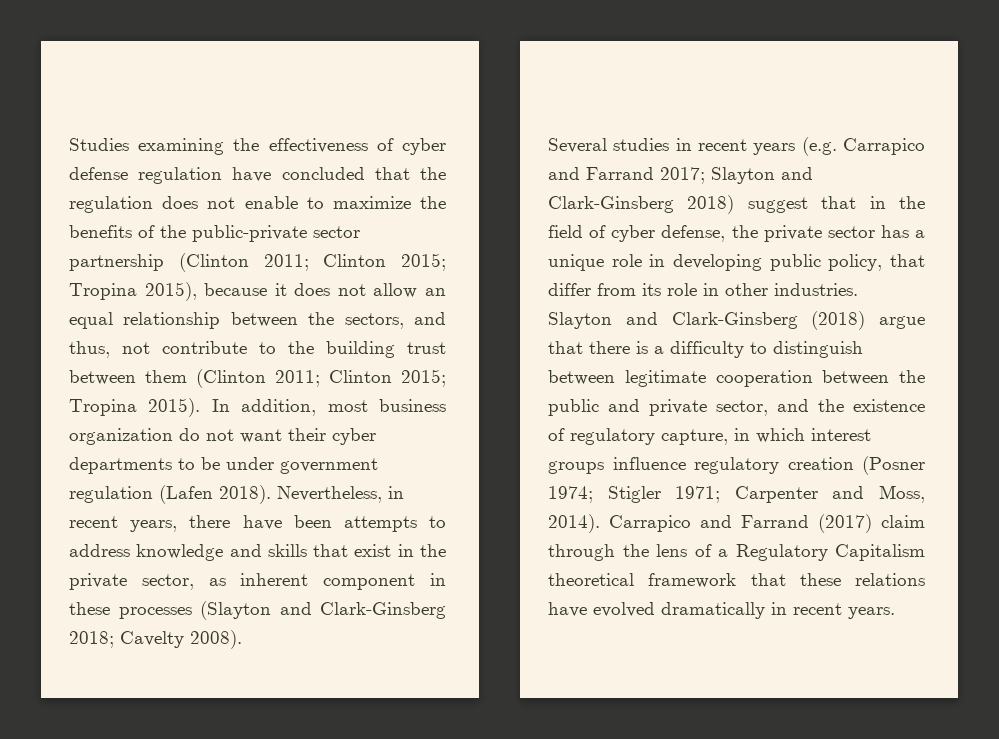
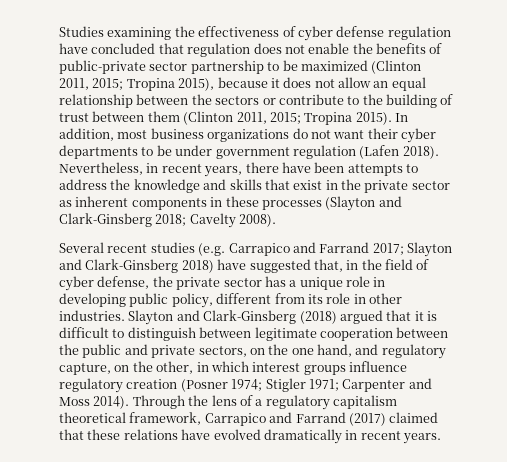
[419,167,446,180] the -> (184, 48) none
[306,196,411,209] to maximize -> (350, 48) none
[160,225,186,238] the -> (443, 48) none
[178,253,387,272] (Clinton 2011; Clinton -> [267,60,422,74] [59,78,89,90] to be maximized (Clinton 2011,
[344,312,446,329] [69,341,150,358] sectors, and thus, not -> [215,96,276,105] sectors or
(395, 349) none -> [440,94,454,105] of
[275,370,392,387] 2011; Clinton -> [236,112,267,124] 2011,
[69,428,173,445] organization -> [207,129,290,142] organizations
(130, 550) none -> [110,179,131,190] the
[141,574,194,590] sector, -> [411,181,450,190] sector
[323,574,416,590] component -> [131,198,207,210] components
[613,138,796,155] studies in recent years -> [107,242,195,253] recent studies
[747,196,857,213] suggest that -> [217,259,343,273] have suggested that,
[890,254,925,267] [548,283,591,296] that differ -> [216,293,272,304] different
[879,316,925,329] [548,341,744,358] argue that there is a difficulty -> [339,310,437,324] [59,327,109,338] argued that it is difficult
[716,399,925,416] [548,428,728,445] sector, and the existence of regulatory capture, -> [198,344,446,359] [59,361,194,375] sectors, on the one hand, and regulatory capture, on the other,
[879,485,925,503] [548,514,925,533] [548,544,925,561] [548,573,737,588] Moss, 2014). Carrapico and Farrand (2017) claim through the lens of a Regulatory Capitalism theoretical framework -> [59,395,397,410] [59,412,439,426] Moss 2014). Through the lens of a regulatory capitalism theoretical framework, Carrapico and Farrand (2017) claimed

